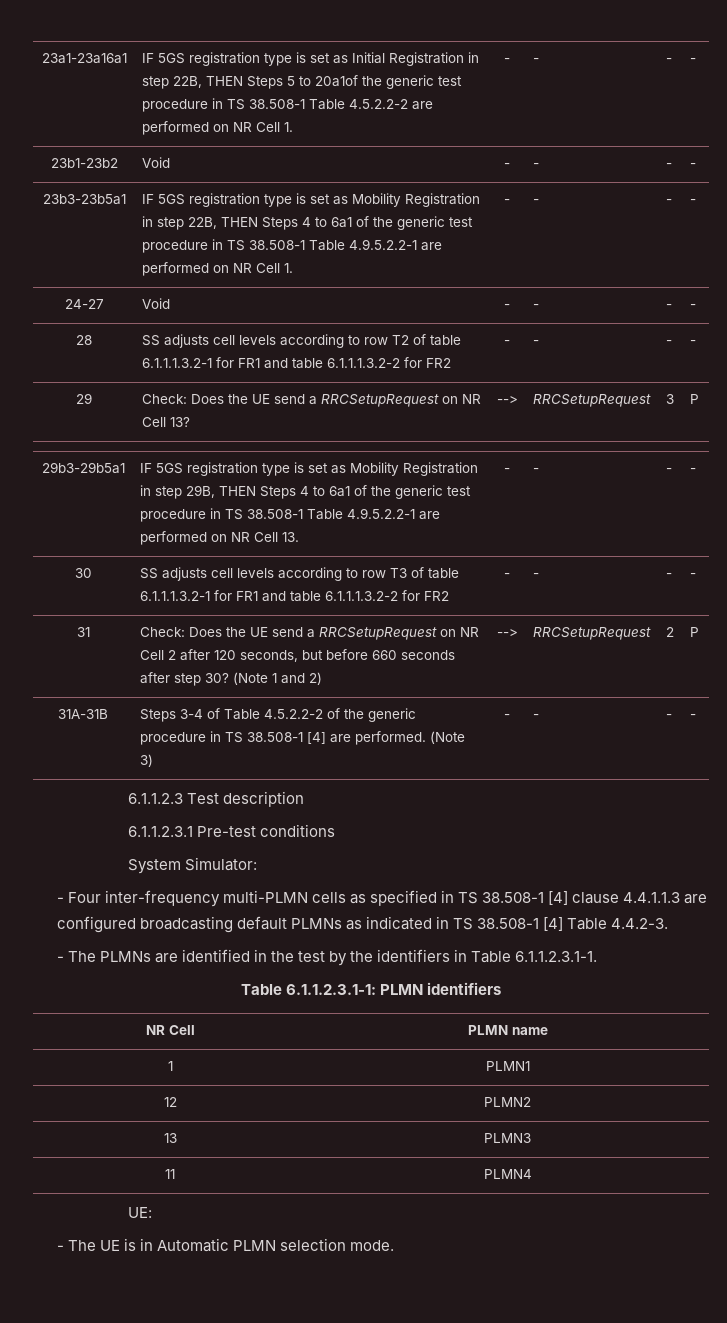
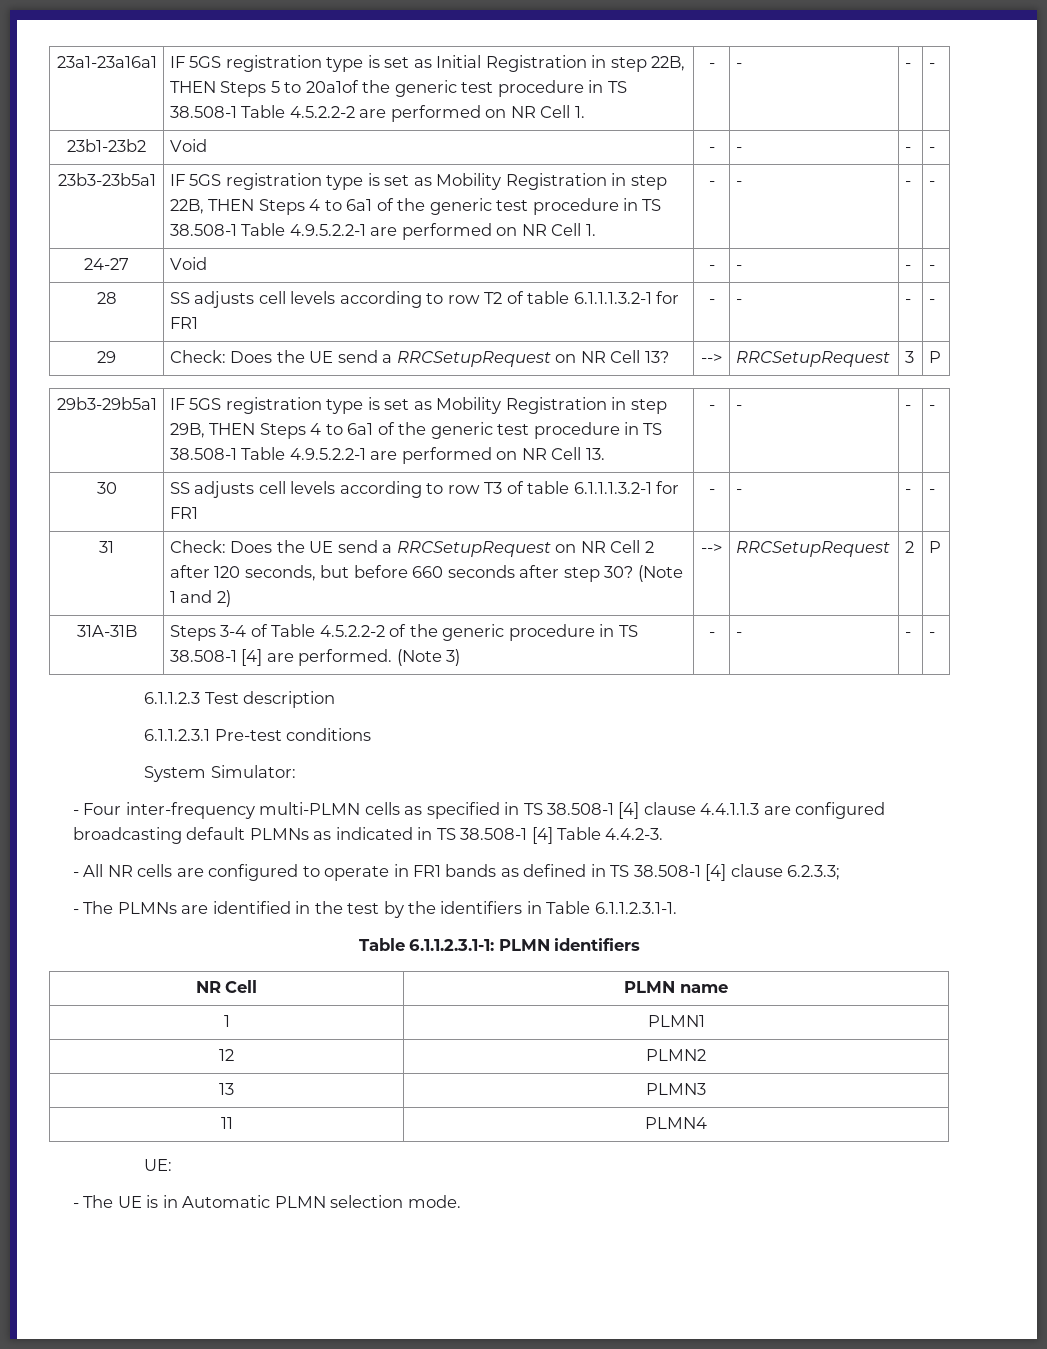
[263,357,451,369] and table 6.1.1.1.3.2-2 for FR2 -> (198, 323) none
[261,590,449,602] and table 6.1.1.1.3.2-2 for FR2 -> (198, 513) none
(669, 923) none -> [72,864,841,881] // - All NR cells are configured to operate in FR1 bands as defined in TS 38.508-1 [4] clause 6.2.3.3;

